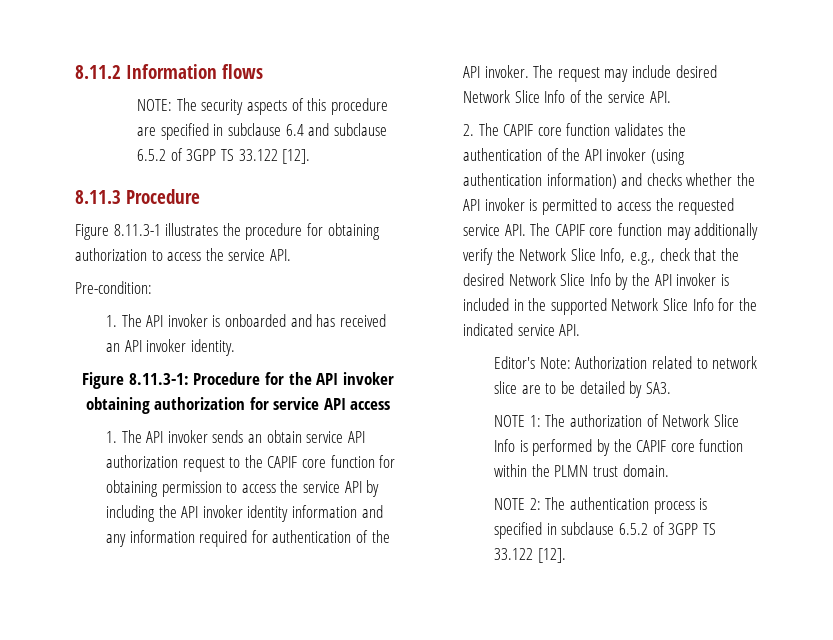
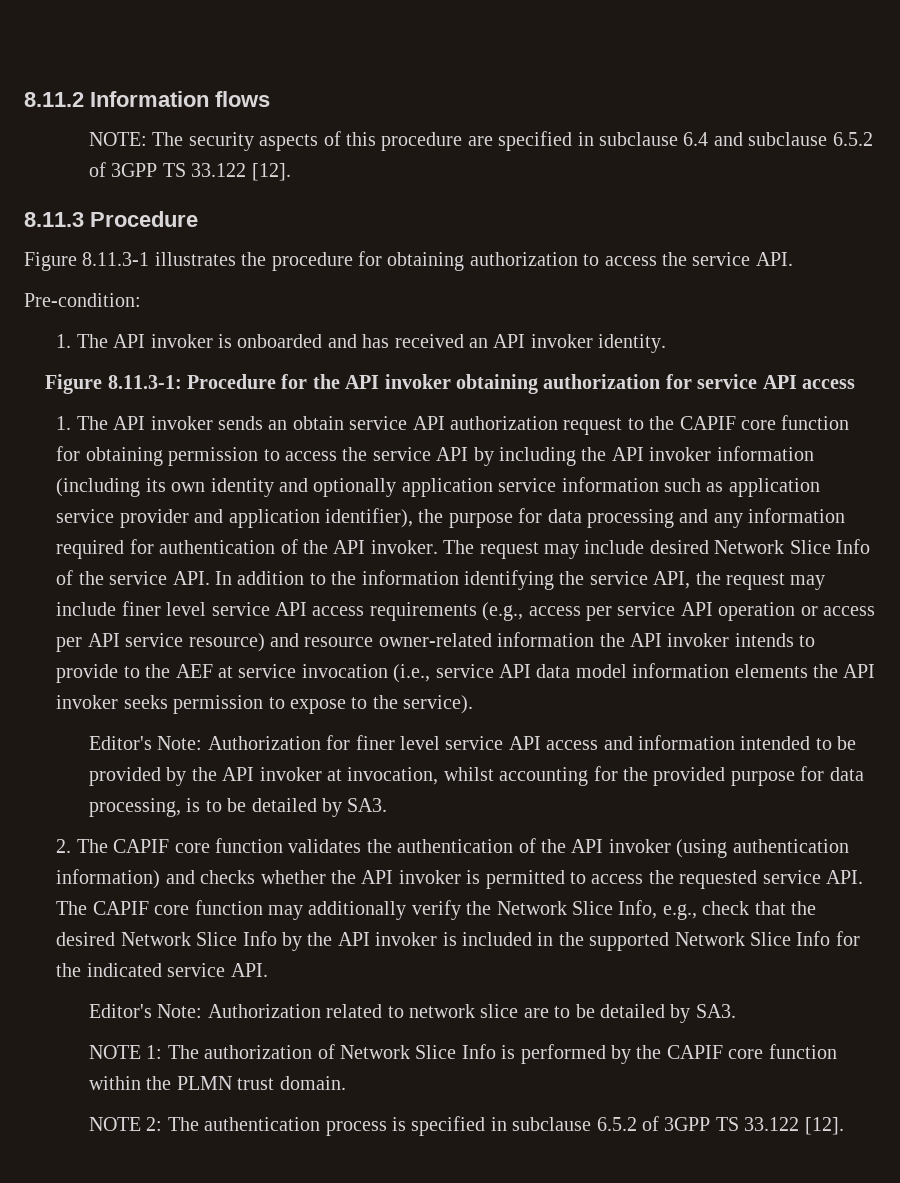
[247,505,358,522] identity information -> [716,446,814,461] [56,477,820,497] [56,508,675,528] information (including its own identity and optionally application service information such as application service provider and application identifier), the purpose for data processing
(671, 97) none -> [215,570,826,590] [56,601,876,621] [56,632,816,652] [56,663,876,683] [56,695,474,714] [88,735,857,750] [88,766,864,786] [88,798,388,817] In addition to the information identifying the service API, the request may include finer level service API access requirements (e.g., access per service API operation or access per API service resource) and resource owner-related information the API invoker intends to provide to the AEF at service invocation (i.e., service API data model information elements the API invoker seeks permission to expose to the service). // Editor's Note: Authorization for finer level service API access and information intended to be provided by the API invoker at invocation, whilst accounting for the provided purpose for data processing, is to be detailed by SA3.

